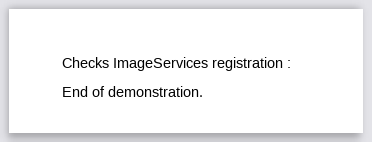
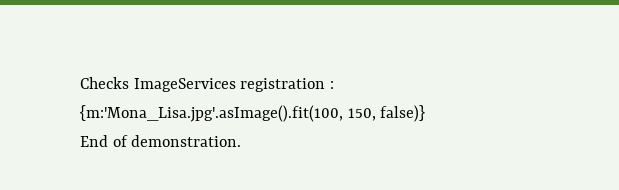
(291, 64) none -> [80,105,426,122] // {m:'Mona_Lisa.jpg'.asImage().fit(100, 150, false)}

